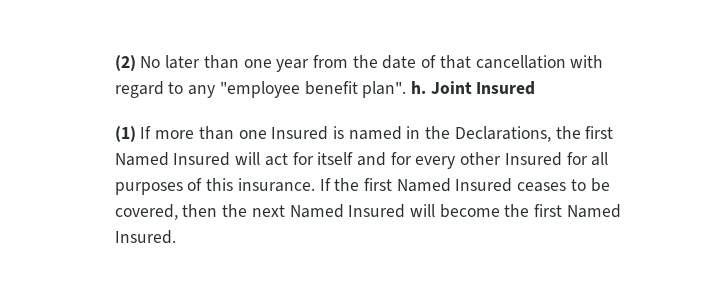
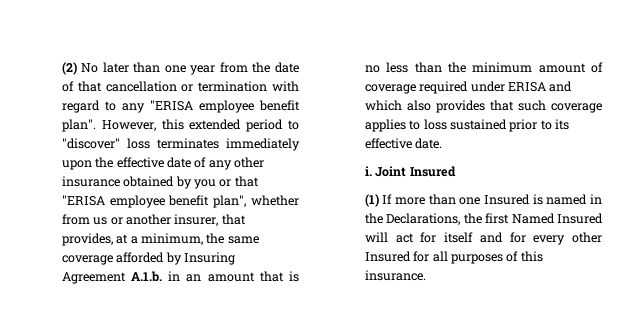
(566, 62) none -> [181,81,268,92] or termination
[219,81,427,98] "employee benefit plan". h. -> [149,100,300,113] [61,119,299,132] [61,138,300,151] [61,157,265,170] [61,176,259,189] [61,195,300,208] [61,214,246,226] [61,233,259,246] [61,252,235,265] [61,271,299,284] [364,62,603,73] [364,81,573,94] [364,100,602,113] [364,119,570,132] [364,138,443,149] [364,166,372,176] "ERISA employee benefit plan". However, this extended period to "discover" loss terminates immediately upon the effective date of any other insurance obtained by you or that "ERISA employee benefit plan", whether from us or another insurer, that provides, at a minimum, the same coverage afforded by Insuring Agreement A.1.b. in an amount that is no less than the minimum amount of coverage required under ERISA and which also provides that such coverage applies to loss sustained prior to its effective date. // i.
[319,178,610,192] [114,204,621,220] [114,230,176,244] If the first Named Insured ceases to be covered, then the next Named Insured will become the first Named Insured. -> (426, 275) none

